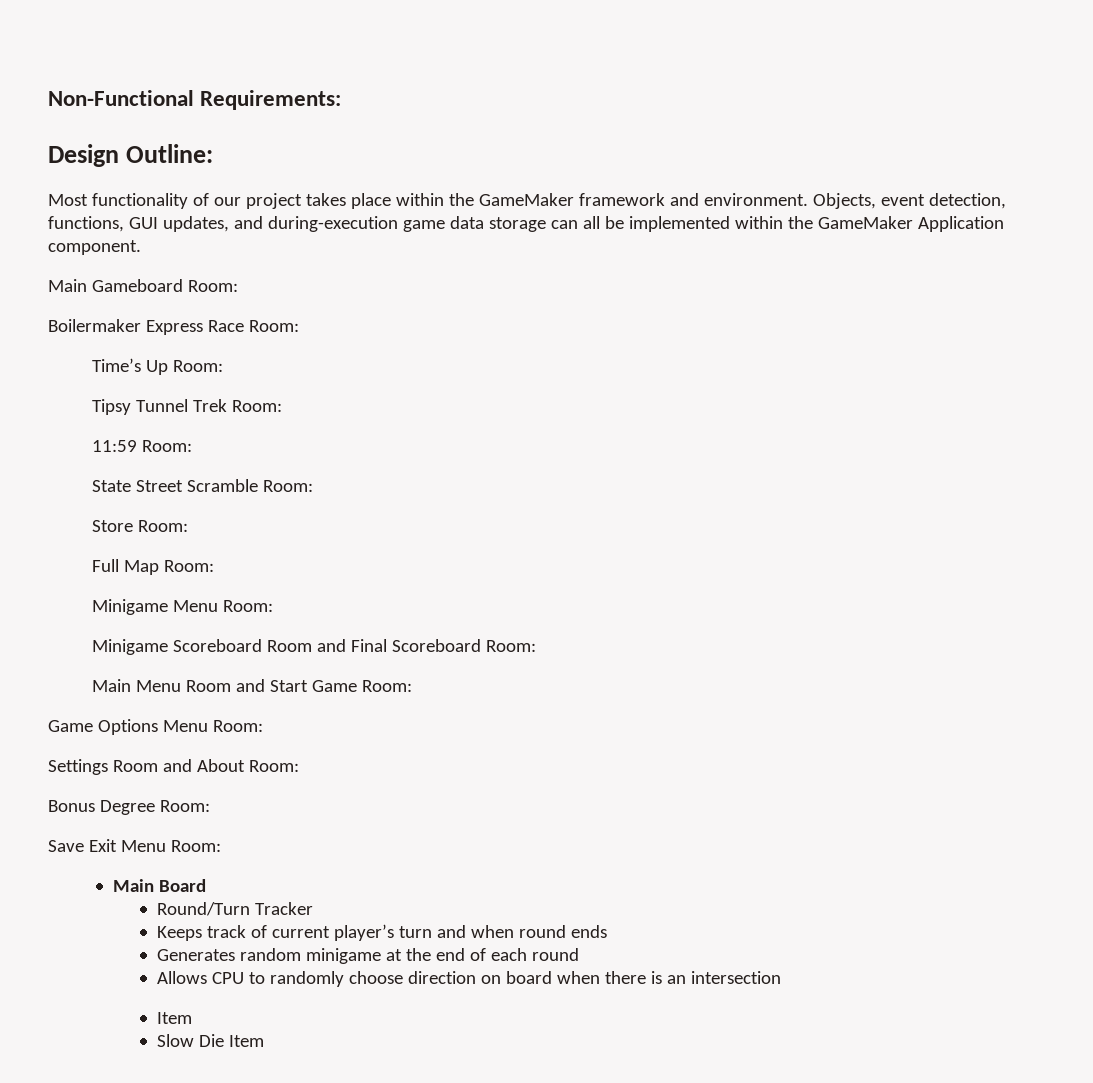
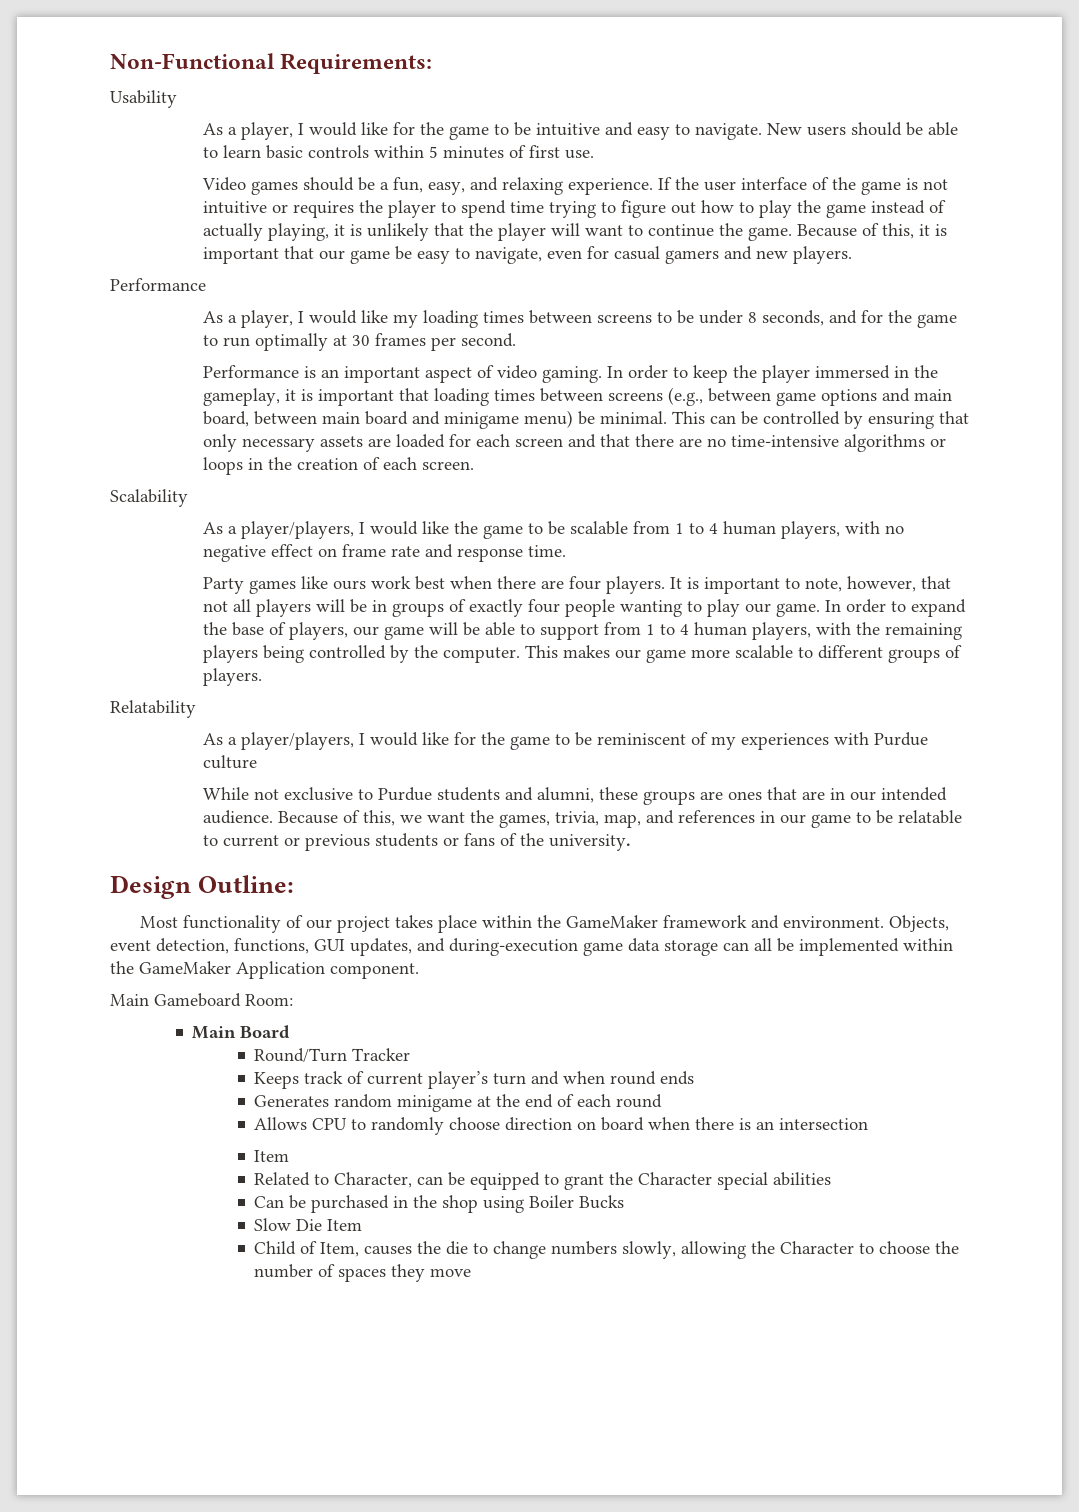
(342, 100) none -> [110,90,177,108] [202,122,958,140] [202,145,594,159] [201,177,948,195] [202,200,946,218] [202,223,947,241] [202,246,852,264] [110,278,206,291] [202,310,957,328] [202,333,516,351] [202,365,938,383] [202,387,952,406] [202,410,969,429] [202,434,946,452] [202,457,474,475] [110,489,188,507] [202,521,904,539] [202,544,566,562] [202,576,951,594] [202,599,966,617] [202,622,962,640] [202,645,962,663] [202,668,262,686] [110,700,196,718] [202,732,928,750] [202,755,257,769] [202,787,947,805] [202,810,962,828] [202,833,631,851] // Usability // As a player, I would like for the game to be intuitive and easy to navigate. New users should be able to learn basic controls within 5 minutes of first use. // Video games should be a fun, easy, and relaxing experience. If the user interface of the game is not intuitive or requires the player to spend time trying to figure out how to play the game instead of actually playing, it is unlikely that the player will want to continue the game. Because of this, it is important that our game be easy to navigate, even for casual gamers and new players. // Performance // As a player, I would like my loading times between screens to be under 8 seconds, and for the game to run optimally at 30 frames per second. // Performance is an important aspect of video gaming. In order to keep the player immersed in the gameplay, it is important that loading times between screens (e.g., between game options and main board, between main board and minigame menu) be minimal. This can be controlled by ensuring that only necessary assets are loaded for each screen and that there are no time-intensive algorithms or loops in the creation of each screen. // Scalability // As a player/players, I would like the game to be scalable from 1 to 4 human players, with no negative effect on frame rate and response time. // Party games like ours work best when there are four players. It is important to note, however, that not all players will be in groups of exactly four people wanting to play our game. In order to expand the base of players, our game will be able to support from 1 to 4 human players, with the remaining players being controlled by the computer. This makes our game more scalable to different groups of players. // Relatability // As a player/players, I would like for the game to be reminiscent of my experiences with Purdue culture // While not exclusive to Purdue students and alumni, these groups are ones that are in our intended audience. Because of this, we want the games, trivia, map, and references in our game to be relatable to current or previous students or fans of the university.
[48,319,299,335] [92,358,224,375] [92,399,283,415] [92,440,193,452] [92,479,314,492] [92,520,189,532] [92,559,215,575] [92,599,274,615] [92,639,537,655] [92,679,413,692] [48,719,263,735] [48,759,299,775] [48,800,210,815] [48,839,221,852] // Boilermaker Express Race Room: // Time’s Up Room: // Tipsy Tunnel Trek Room: // 11:59 Room: // State Street Scramble Room: // Store Room: // Full Map Room: // Minigame Menu Room: // Minigame Scoreboard Room and Final Scoreboard Room: // Main Menu Room and Start Game Room: // Game Options Menu Room: // Settings Room and About Room: // Bonus Degree Room: // Save Exit Menu Room: -> (293, 1000) none
[156,1034,264,1047] Slow Die Item -> [254,1172,832,1190] [254,1195,625,1213] [254,1218,363,1231] [254,1241,960,1259] [254,1264,472,1282] Related to Character, can be equipped to grant the Character special abilities // Can be purchased in the shop using Boiler Bucks // Slow Die Item // Child of Item, causes the die to change numbers slowly, allowing the Character to choose the number of spaces they move

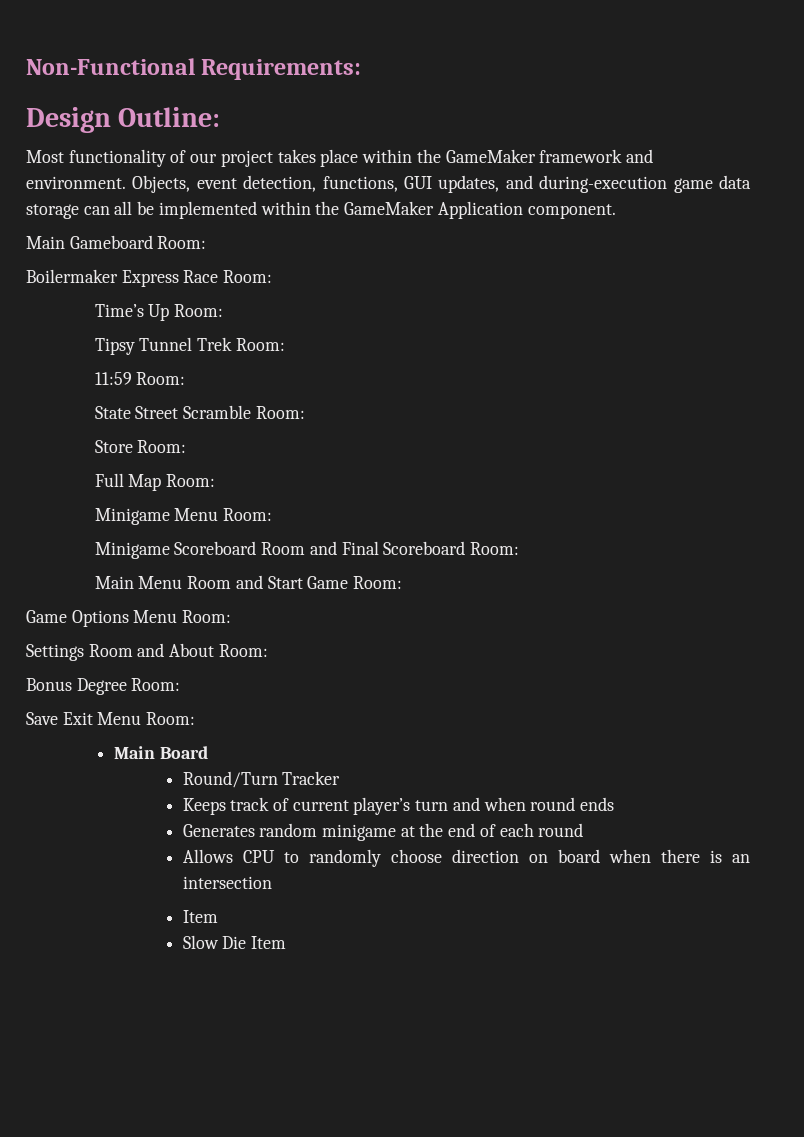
[110,90,177,108] [202,122,958,140] [202,145,594,159] [201,177,948,195] [202,200,946,218] [202,223,947,241] [202,246,852,264] [110,278,206,291] [202,310,957,328] [202,333,516,351] [202,365,938,383] [202,387,952,406] [202,410,969,429] [202,434,946,452] [202,457,474,475] [110,489,188,507] [202,521,904,539] [202,544,566,562] [202,576,951,594] [202,599,966,617] [202,622,962,640] [202,645,962,663] [202,668,262,686] [110,700,196,718] [202,732,928,750] [202,755,257,769] [202,787,947,805] [202,810,962,828] [202,833,631,851] // Usability // As a player, I would like for the game to be intuitive and easy to navigate. New users should be able to learn basic controls within 5 minutes of first use. // Video games should be a fun, easy, and relaxing experience. If the user interface of the game is not intuitive or requires the player to spend time trying to figure out how to play the game instead of actually playing, it is unlikely that the player will want to continue the game. Because of this, it is important that our game be easy to navigate, even for casual gamers and new players. // Performance // As a player, I would like my loading times between screens to be under 8 seconds, and for the game to run optimally at 30 frames per second. // Performance is an important aspect of video gaming. In order to keep the player immersed in the gameplay, it is important that loading times between screens (e.g., between game options and main board, between main board and minigame menu) be minimal. This can be controlled by ensuring that only necessary assets are loaded for each screen and that there are no time-intensive algorithms or loops in the creation of each screen. // Scalability // As a player/players, I would like the game to be scalable from 1 to 4 human players, with no negative effect on frame rate and response time. // Party games like ours work best when there are four players. It is important to note, however, that not all players will be in groups of exactly four people wanting to play our game. In order to expand the base of players, our game will be able to support from 1 to 4 human players, with the remaining players being controlled by the computer. This makes our game more scalable to different groups of players. // Relatability // As a player/players, I would like for the game to be reminiscent of my experiences with Purdue culture // While not exclusive to Purdue students and alumni, these groups are ones that are in our intended audience. Because of this, we want the games, trivia, map, and references in our game to be relatable to current or previous students or fans of the university. -> (362, 69) none
(293, 1000) none -> [26,269,273,287] [94,304,224,321] [94,337,285,355] [94,372,186,385] [94,405,305,419] [94,440,187,453] [94,473,216,491] [94,508,273,525] [94,541,519,559] [94,575,402,589] [26,610,232,627] [26,643,268,661] [26,678,181,695] [26,712,196,725] // Boilermaker Express Race Room: // Time’s Up Room: // Tipsy Tunnel Trek Room: // 11:59 Room: // State Street Scramble Room: // Store Room: // Full Map Room: // Minigame Menu Room: // Minigame Scoreboard Room and Final Scoreboard Room: // Main Menu Room and Start Game Room: // Game Options Menu Room: // Settings Room and About Room: // Bonus Degree Room: // Save Exit Menu Room:
[254,1172,832,1190] [254,1195,625,1213] [254,1218,363,1231] [254,1241,960,1259] [254,1264,472,1282] Related to Character, can be equipped to grant the Character special abilities // Can be purchased in the shop using Boiler Bucks // Slow Die Item // Child of Item, causes the die to change numbers slowly, allowing the Character to choose the number of spaces they move -> [182,935,286,949] Slow Die Item

